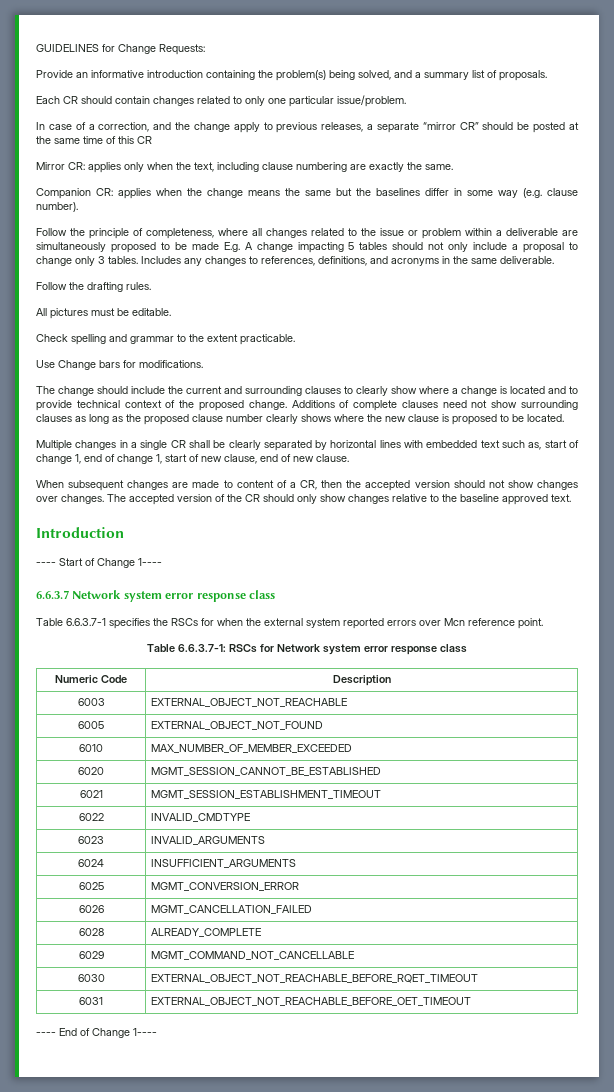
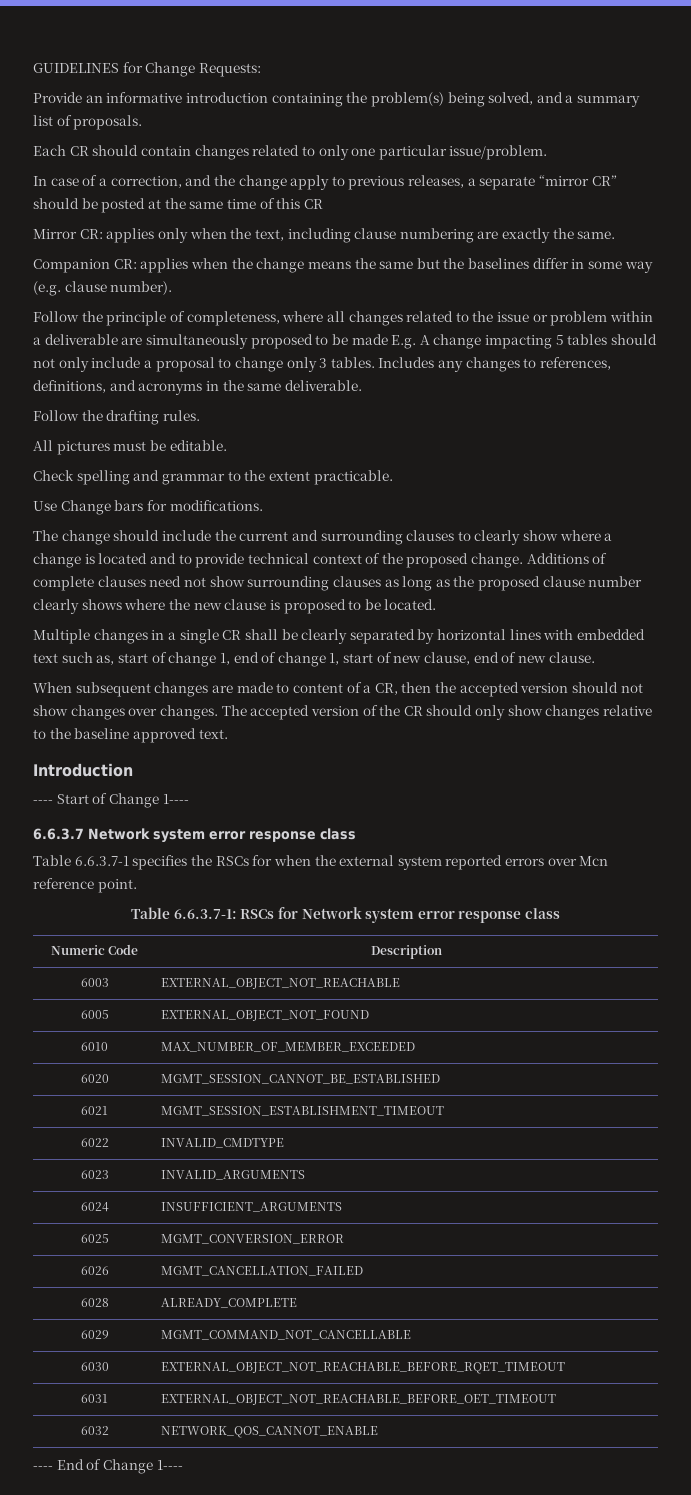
(472, 1001) none -> [80,1426,109,1435] [161,1426,379,1438] // 6032 | NETWORK_QOS_CANNOT_ENABLE

